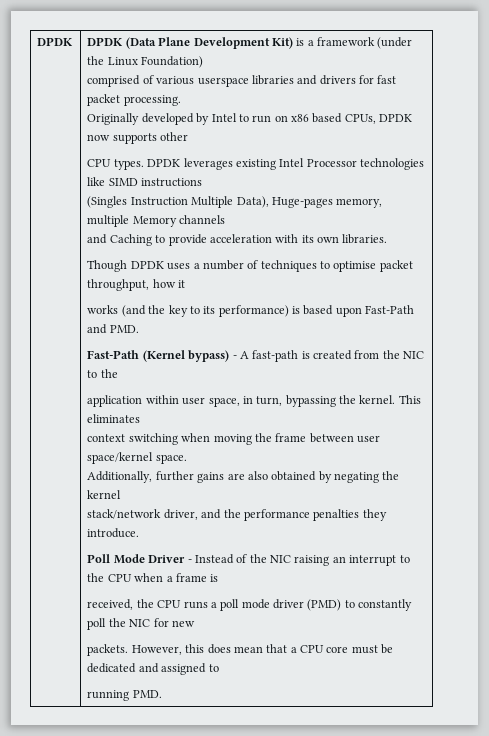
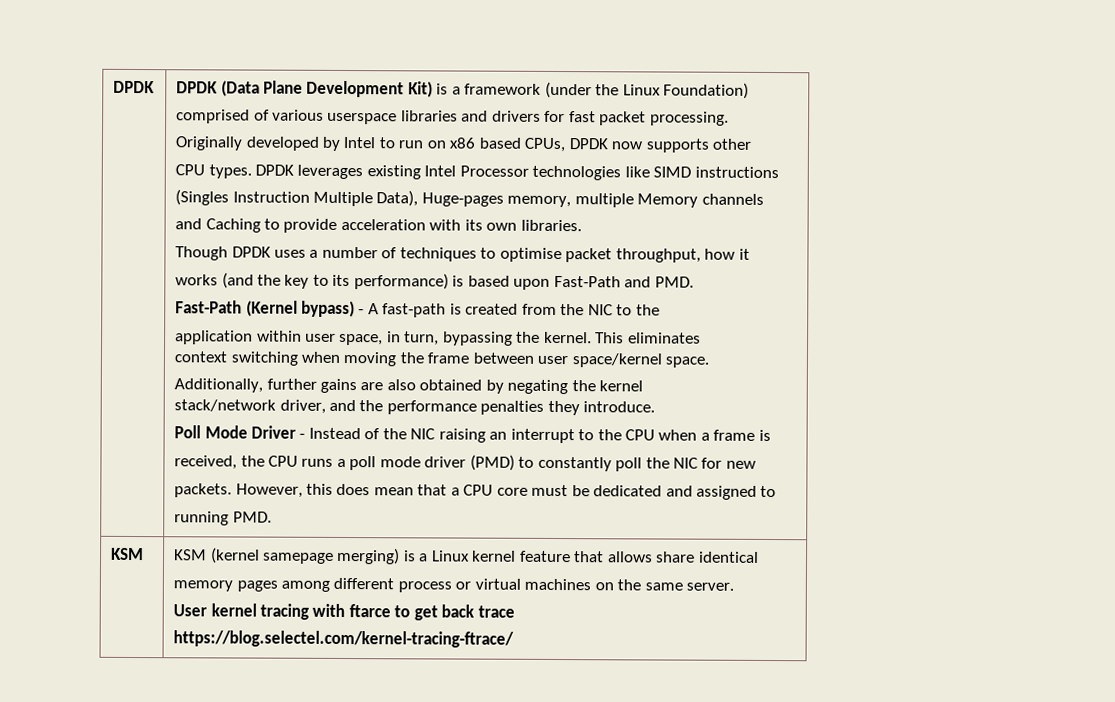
(162, 694) none -> [111,547,145,561] [174,547,759,565] [173,577,735,593] [173,603,515,621] [173,630,515,648] // KSM | KSM (kernel samepage merging) is a Linux kernel feature that allows share identical // memory pages among different process or virtual machines on the same server. // User kernel tracing with ftarce to get back trace // https://blog.selectel.com/kernel-tracing-ftrace/

